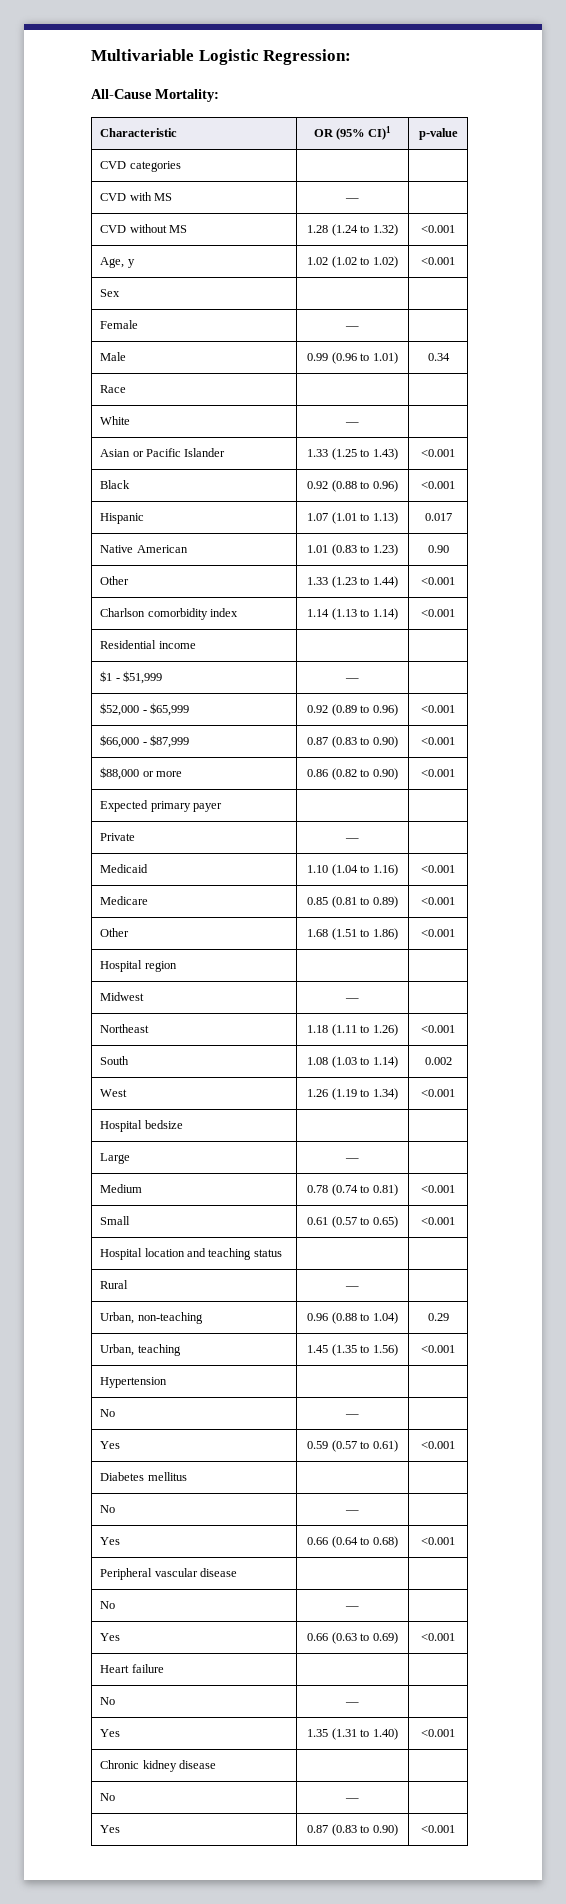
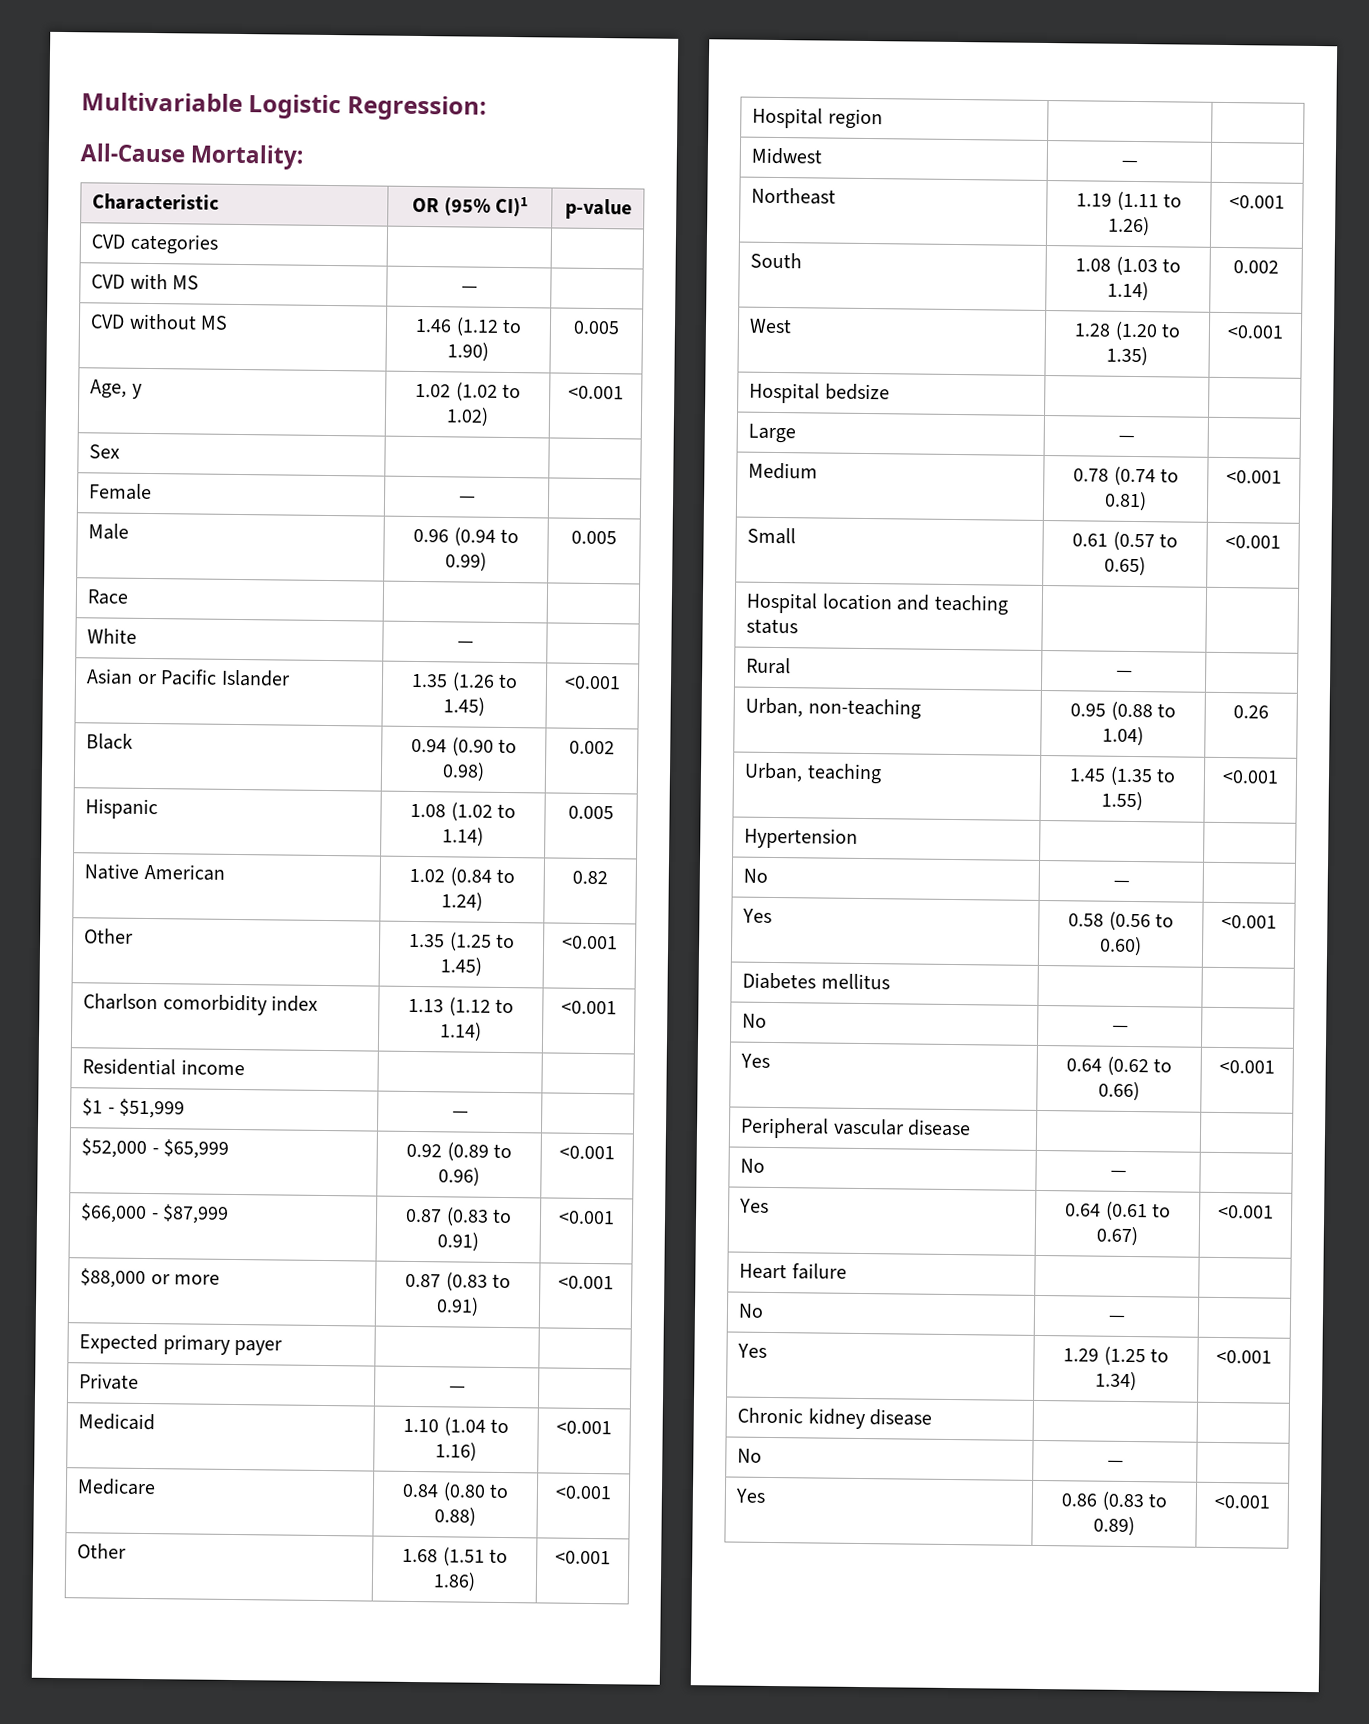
[307,224,398,236] [421,225,455,233] 1.28 (1.24 to 1.32) | <0.001 -> [415,317,522,337] [447,342,489,362] [573,320,620,335] 1.46 (1.12 to 1.90) | 0.005
[307,352,398,364] [427,353,450,361] 0.99 (0.96 to 1.01) | 0.34 -> [413,527,519,547] [445,552,487,572] [571,530,617,545] 0.96 (0.94 to 0.99) | 0.005
[307,448,398,460] [421,449,455,457] [100,480,131,489] [307,480,398,492] [421,481,455,489] [100,513,145,524] [307,512,398,524] [424,513,452,521] [100,545,188,553] [307,544,398,556] [427,545,449,553] [100,576,130,585] [307,576,398,588] 1.33 (1.25 to 1.43) | <0.001 // Black | 0.92 (0.88 to 0.96) | <0.001 // Hispanic | 1.07 (1.01 to 1.13) | 0.017 // Native American | 1.01 (0.83 to 1.23) | 0.90 // Other | 1.33 (1.23 to 1.44) -> [411,672,518,692] [443,697,485,717] [564,675,621,690] [86,733,134,750] [411,737,517,757] [442,762,485,782] [569,740,615,755] [85,798,159,820] [410,802,516,822] [442,827,484,847] [568,805,614,820] [84,863,225,881] [409,867,515,887] [441,892,483,912] [572,870,608,885] [84,928,134,944] [409,932,515,952] [440,957,482,977] 1.35 (1.26 to 1.45) | <0.001 // Black | 0.94 (0.90 to 0.98) | 0.002 // Hispanic | 1.08 (1.02 to 1.14) | 0.005 // Native American | 1.02 (0.84 to 1.24) | 0.82 // Other | 1.35 (1.25 to 1.45)
[307,608,357,620] 1.14 (1.13 -> [408,997,491,1017] 1.13 (1.12
[372,736,398,748] 0.90) -> [437,1232,479,1252] 0.91)
[307,768,398,780] 0.86 (0.82 to 0.90) -> [405,1272,511,1292] [436,1297,479,1317] 0.87 (0.83 to 0.91)
[307,896,398,908] 0.85 (0.81 to 0.89) -> [402,1482,509,1502] [434,1507,476,1527] 0.84 (0.80 to 0.88)
[307,1025,329,1033] 1.18 -> [1076,193,1113,207] 1.19
[307,1088,398,1100] 1.26 (1.19 to 1.34) -> [1074,321,1181,342] [1106,346,1148,367] 1.28 (1.20 to 1.35)
[307,1313,329,1321] 0.96 -> [1070,703,1107,717] 0.95
[427,1313,449,1321] 0.29 -> [1233,705,1269,719] 0.26
[372,1344,398,1356] 1.56) -> [1101,791,1143,812] 1.55)
[307,1440,398,1452] 0.59 (0.57 to 0.61) -> [1068,911,1174,932] [1099,936,1142,957] 0.58 (0.56 to 0.60)
[307,1536,398,1548] 0.66 (0.64 to 0.68) -> [1066,1056,1172,1077] [1098,1081,1140,1102] 0.64 (0.62 to 0.66)
[307,1632,398,1644] 0.66 (0.63 to 0.69) -> [1065,1201,1171,1222] [1096,1226,1138,1247] 0.64 (0.61 to 0.67)
[307,1728,398,1740] 1.35 (1.31 to 1.40) -> [1063,1346,1169,1367] [1095,1371,1137,1392] 1.29 (1.25 to 1.34)
[307,1824,398,1836] 0.87 (0.83 to 0.90) -> [1061,1491,1167,1512] [1093,1516,1135,1537] 0.86 (0.83 to 0.89)

